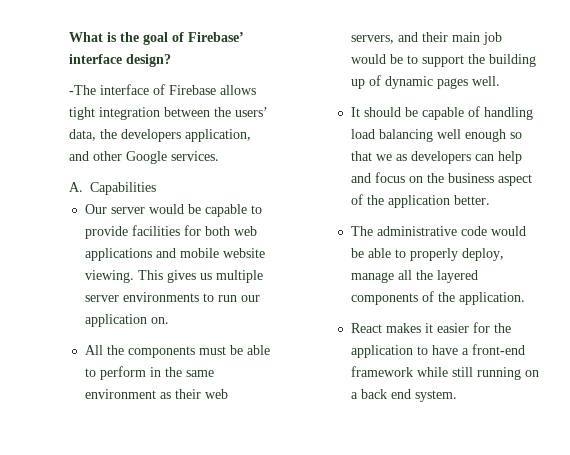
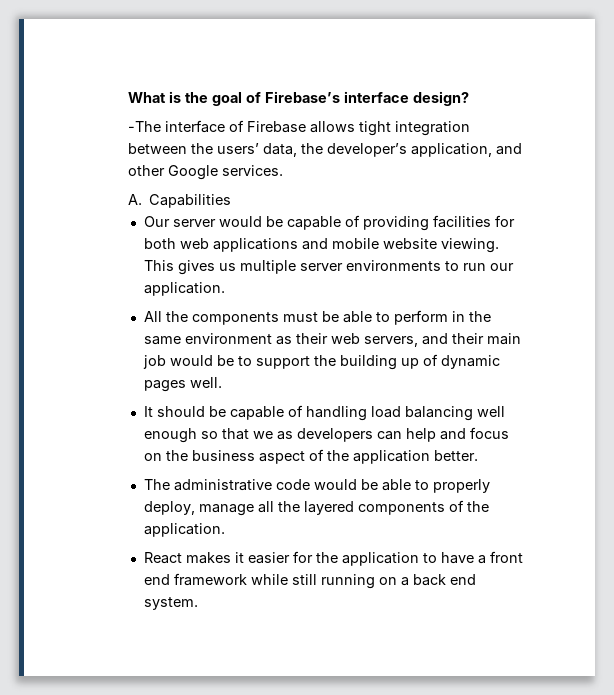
[188,32,245,42] Firebase’ -> [265,91,341,103] Firebase’s
[121,129,182,142] developers -> [327,143,408,157] developer’s
[250,205,262,214] [84,226,128,239] to provide -> [345,215,430,231] of providing
[84,314,169,327] application on. -> [144,282,226,296] application.
[471,344,525,355] front-end -> [490,551,524,563] [144,574,171,585] front end

